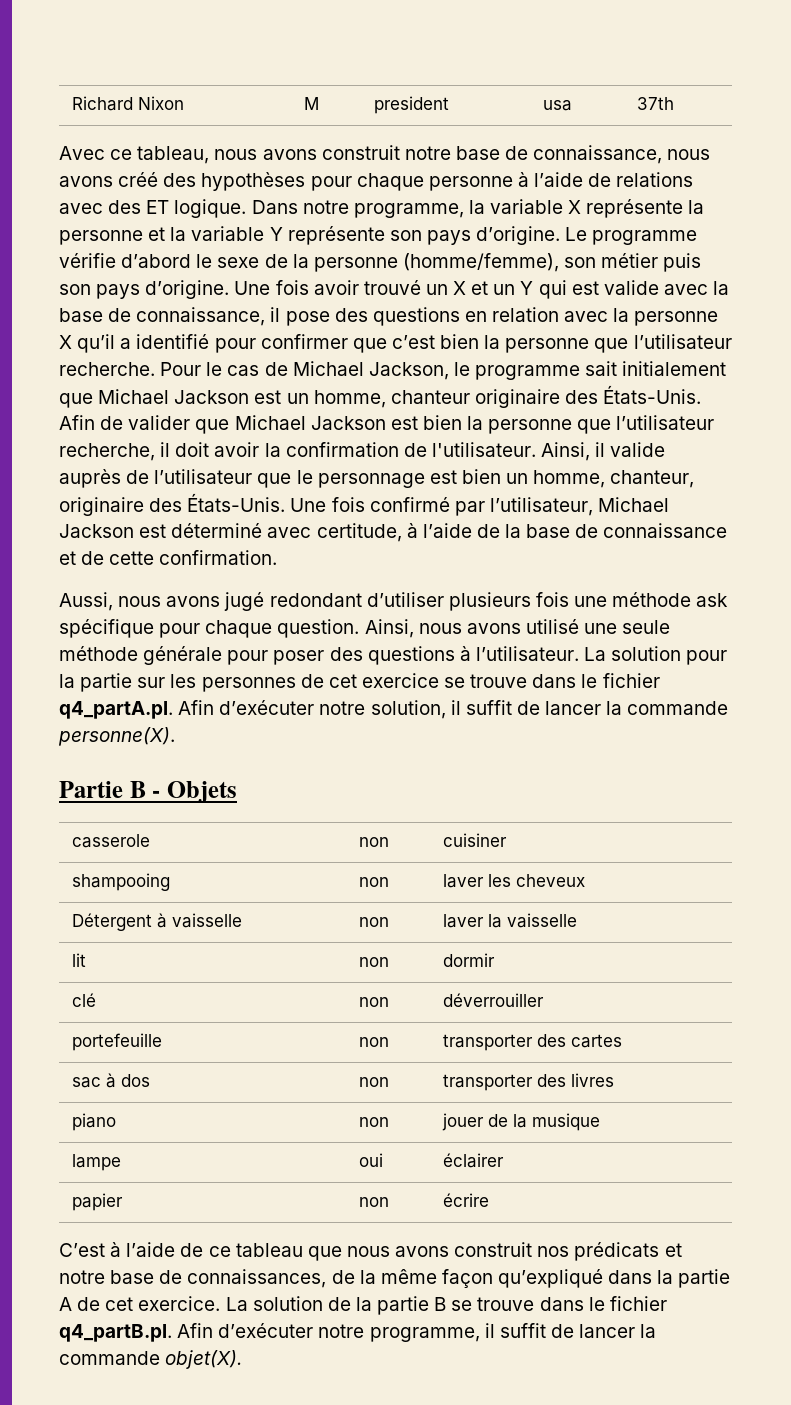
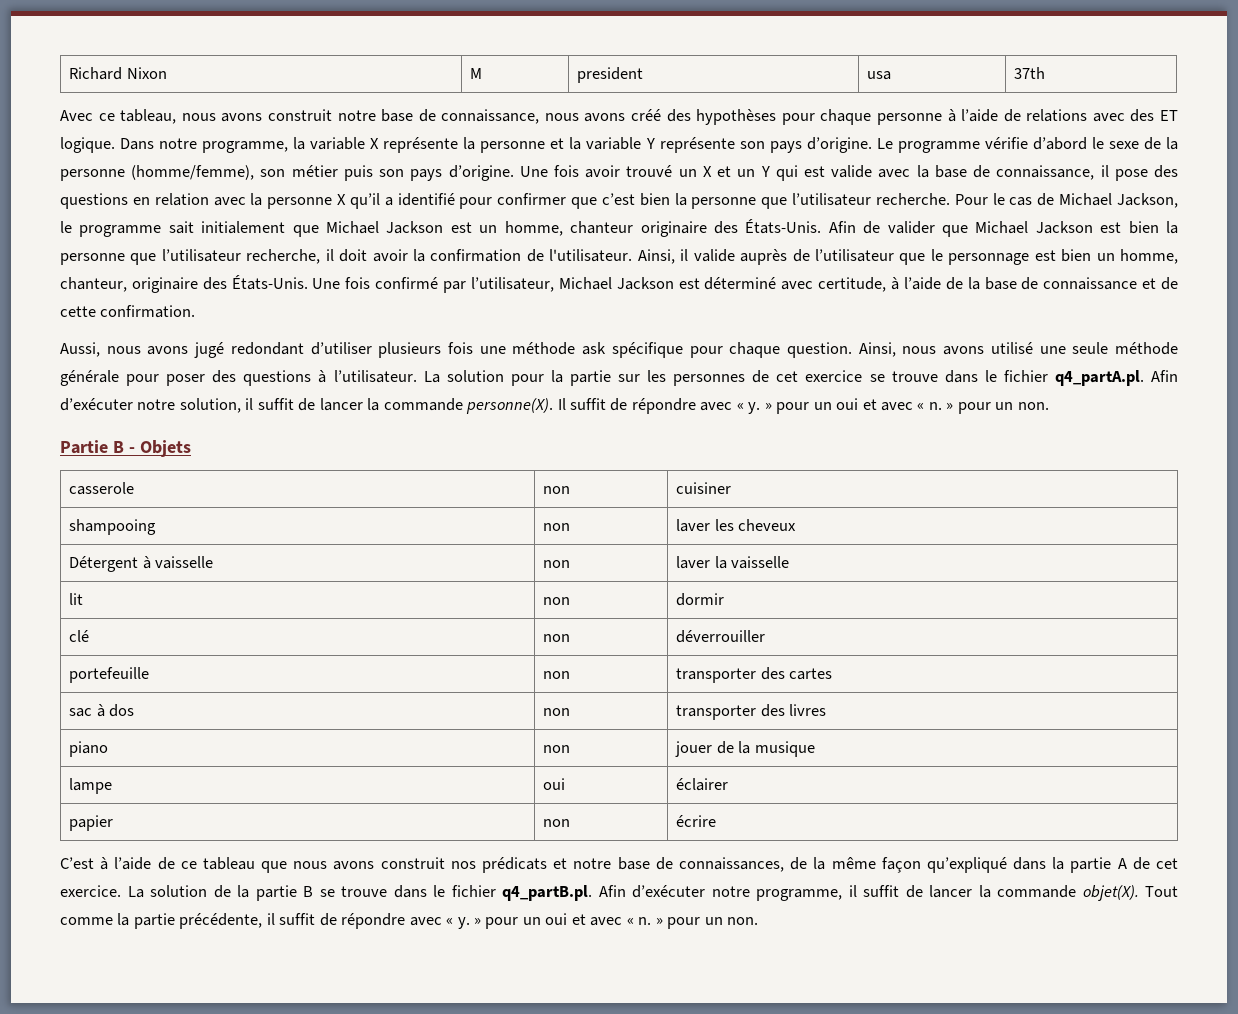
(175, 736) none -> [557,398,1049,414] Il suffit de répondre avec « y. » pour un oui et avec « n. » pour un non.
(243, 1359) none -> [1145,886,1178,897] [60,913,759,929] Tout comme la partie précédente, il suffit de répondre avec « y. » pour un oui et avec « n. » pour un non.

